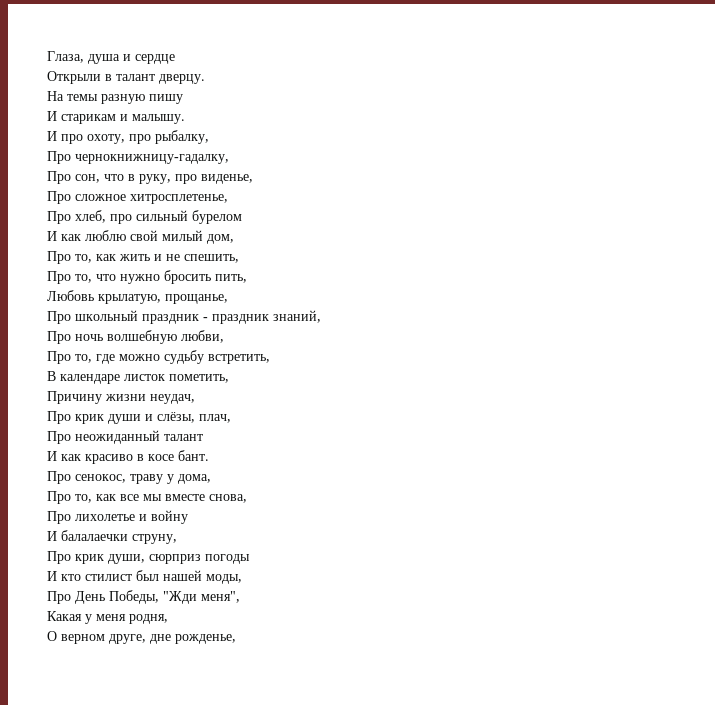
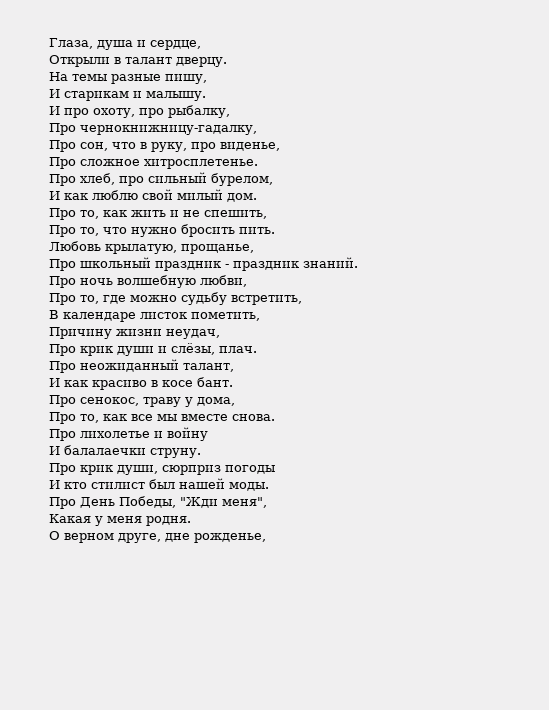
[135,54,175,64] сердце -> [150,40,201,50] сердце,
[101,94,183,104] разную пишу -> [111,74,207,84] разные пишу,
[130,194,228,204] хитросплетенье, -> [144,159,258,169] хитросплетенье.
[192,210,242,224] бурелом -> [211,173,273,186] бурелом,
[207,234,234,244] дом, -> [227,193,257,202] дом.
[215,274,247,283] пить, -> [239,227,275,234] пить.
[273,310,321,323] знаний, -> [303,257,358,268] знаний.
[199,414,231,423] плач, -> [219,346,257,353] плач.
[164,434,203,441] талант -> [183,363,234,372] талант,
[209,494,247,503] снова, -> [232,414,275,421] снова.
[132,534,177,544] струну, -> [150,448,201,458] струну.
[206,574,242,584] моды, -> [229,482,269,491] моды.
[129,614,168,624] родня, -> [146,516,191,526] родня.

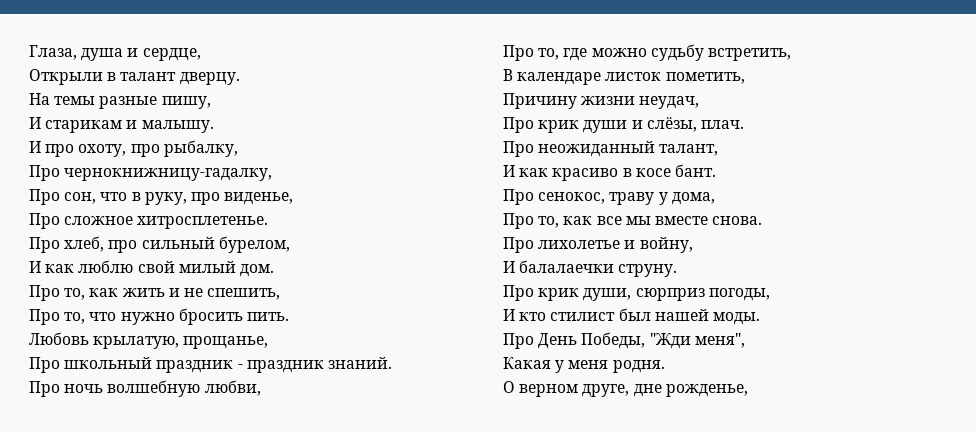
[167,427,208,441] войну -> [639,237,693,253] войну,
[225,465,275,474] погоды -> [708,288,770,301] погоды,

